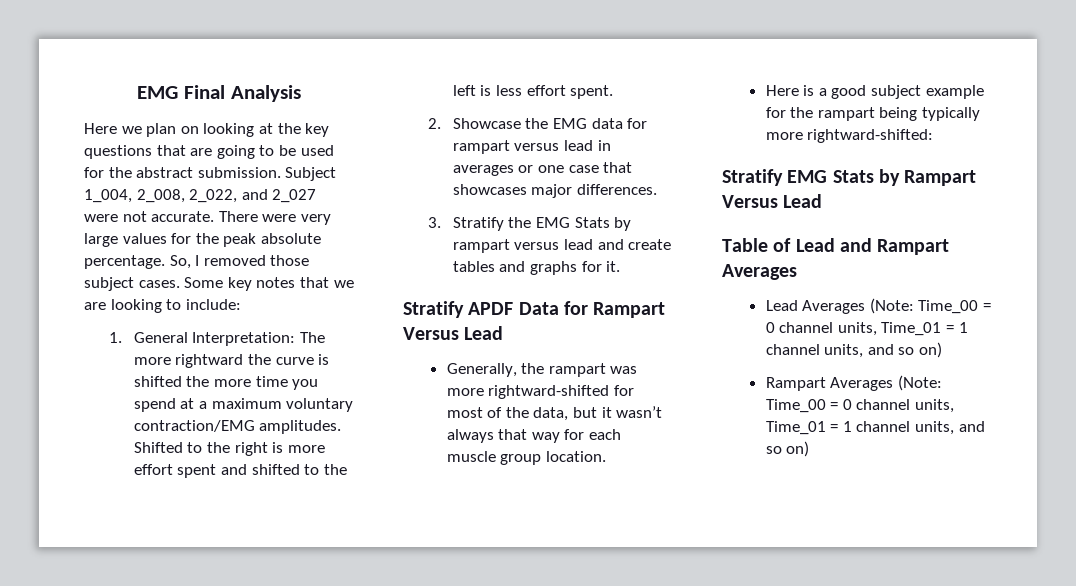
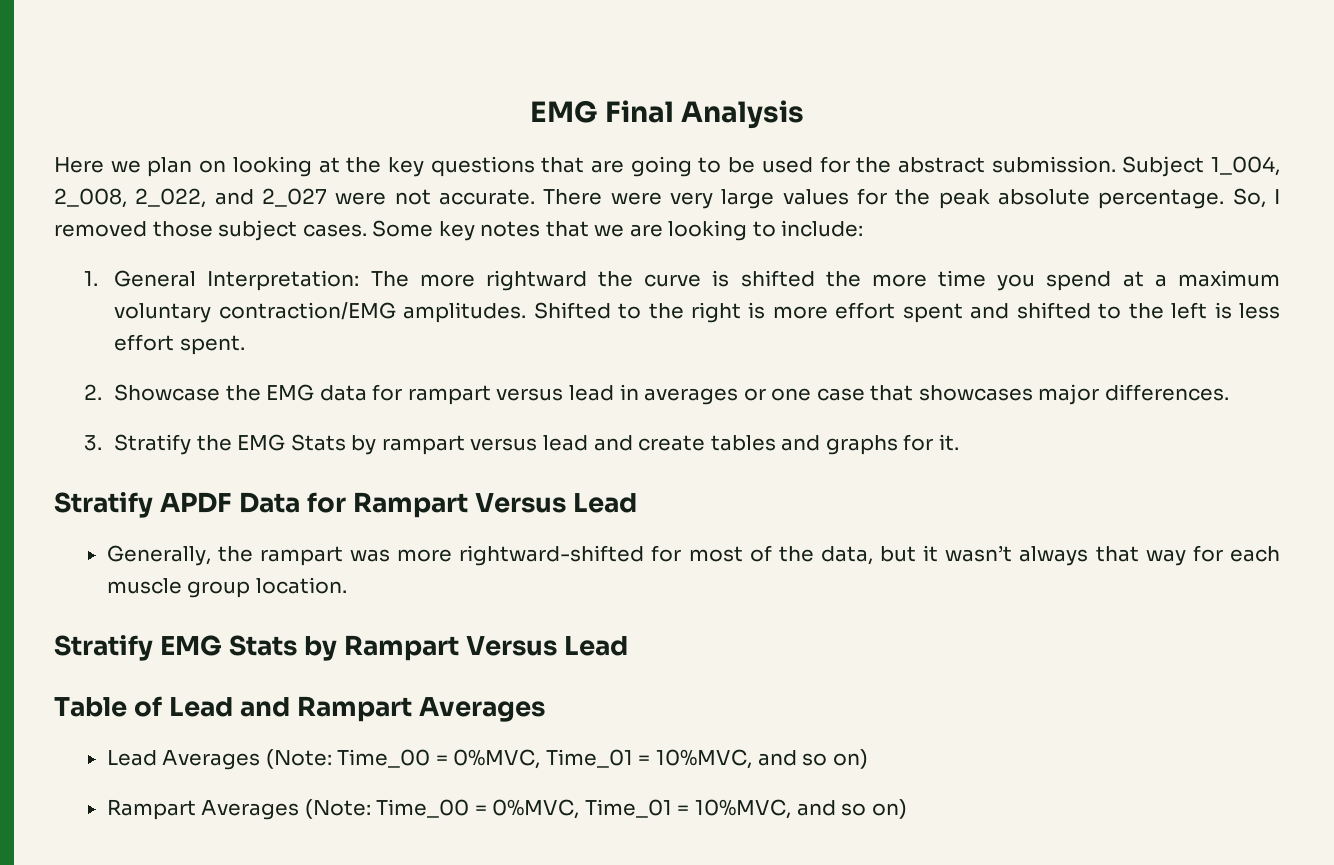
[765,85,984,99] [765,107,980,121] [765,129,934,143] // Here is a good subject example for the rampart being typically more rightward-shifted: -> (347, 585) none
[765,322,968,336] [765,344,864,358] 0 channel units, Time_01 = 1 channel units, -> [453,749,752,769] 0%MVC, Time_01 = 10%MVC,
[842,399,954,413] [765,421,954,435] 0 channel units, Time_01 = 1 channel units, -> [492,799,791,819] 0%MVC, Time_01 = 10%MVC,

